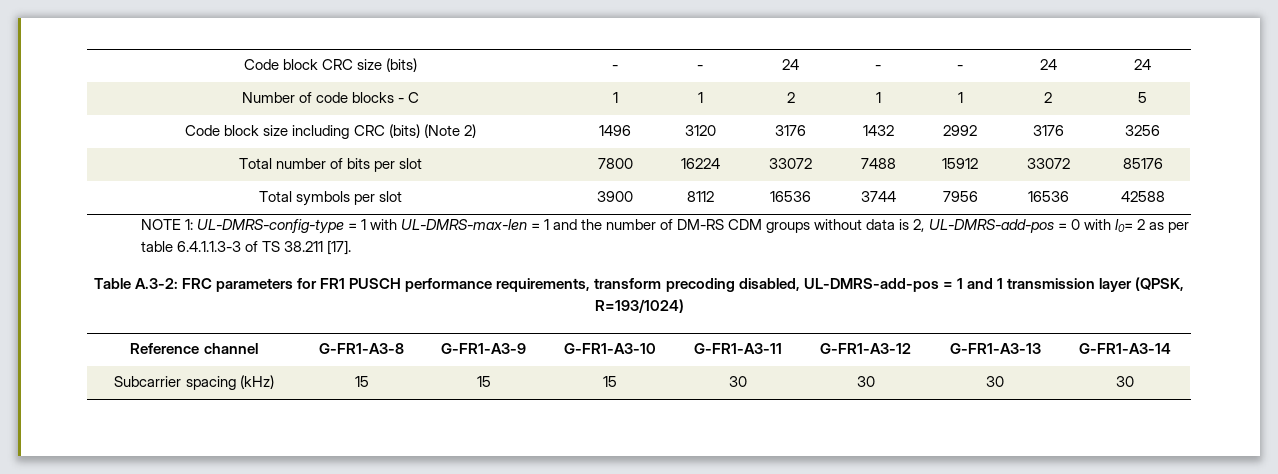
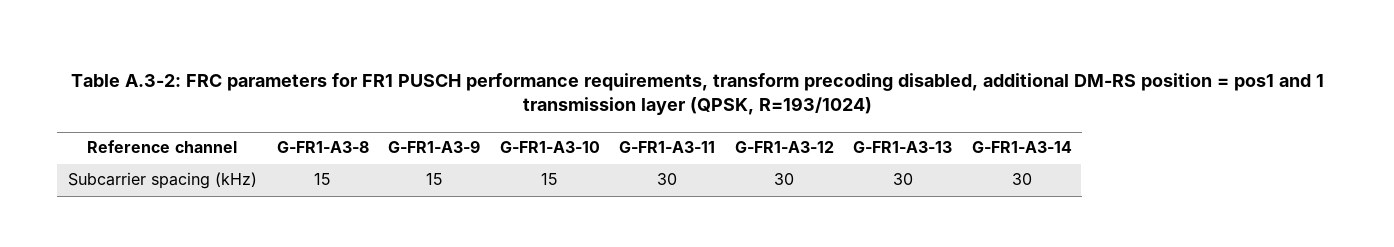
[243,58,418,72] [612,65,618,70] [697,65,703,70] [782,59,799,70] [875,65,881,70] [957,65,963,70] [1039,59,1057,70] [1134,59,1151,70] [241,92,420,103] [612,92,618,103] [697,92,703,103] [786,92,795,103] [875,92,881,103] [957,92,963,103] [1044,92,1052,103] [1138,92,1147,103] [185,124,476,139] [599,125,631,136] [684,125,716,136] [775,125,806,136] [862,125,894,136] [943,125,977,136] [1032,125,1064,136] [1125,125,1160,136] [238,158,423,172] [597,158,633,169] [680,158,720,169] [769,158,812,169] [860,158,896,169] [942,158,978,169] [1026,158,1070,169] [1122,158,1163,169] [258,191,403,206] [597,191,633,202] [686,191,714,202] [770,191,811,202] [860,191,896,202] [942,191,978,202] [1027,191,1069,202] [1120,191,1165,202] [140,219,1189,234] [140,240,351,255] Code block CRC size (bits) | - | - | 24 | - | - | 24 | 24 // Number of code blocks - C | 1 | 1 | 2 | 1 | 1 | 2 | 5 // Code block size including CRC (bits) (Note 2) | 1496 | 3120 | 3176 | 1432 | 2992 | 3176 | 3256 // Total number of bits per slot | 7800 | 16224 | 33072 | 7488 | 15912 | 33072 | 85176 // Total symbols per slot | 3900 | 8112 | 16536 | 3744 | 7956 | 16536 | 42588 // NOTE 1: UL-DMRS-config-type = 1 with UL-DMRS-max-len = 1 and the number of DM-RS CDM groups without data is 2, UL-DMRS-add-pos = 0 with l0= 2 as per table 6.4.1.1.3-3 of TS 38.211 [17]. // -> (70, 80) none
[803,278,963,292] UL-DMRS-add-pos = 1 -> [982,73,1274,91] additional DM-RS position = pos1

